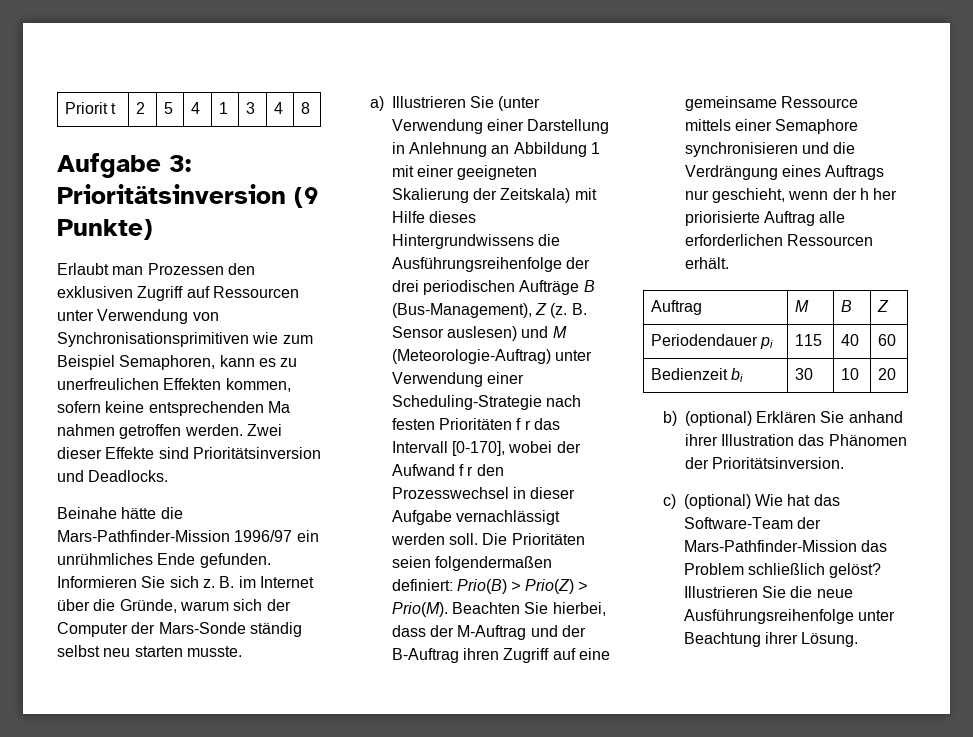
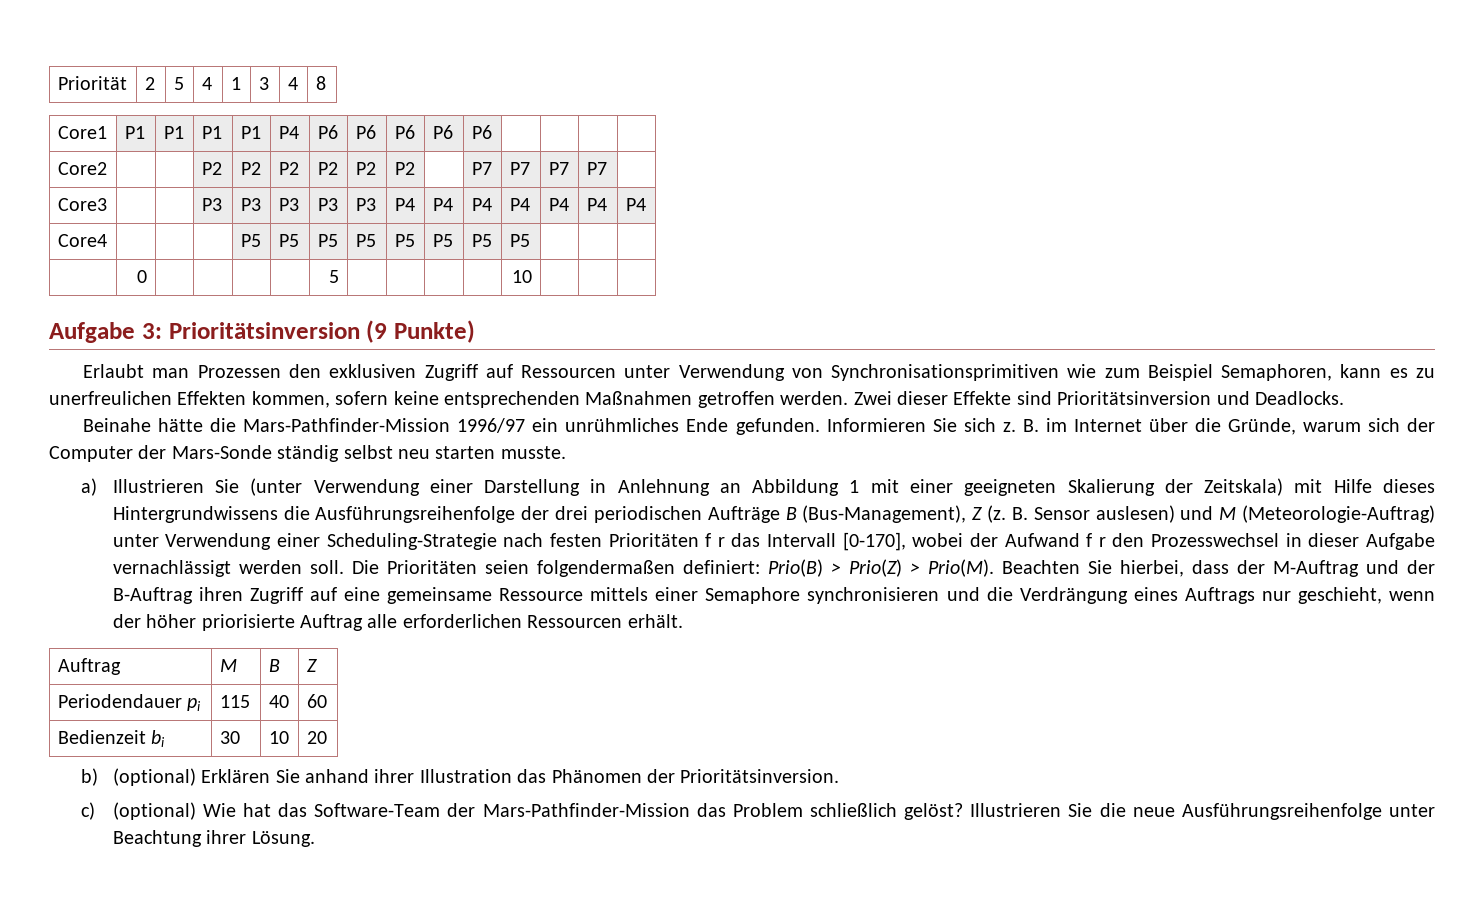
[65,102,117,114] Priorit t -> [57,76,127,90] Priorität
(311, 108) none -> [57,126,107,139] [124,126,145,139] [163,126,184,139] [201,126,222,139] [240,126,261,139] [278,126,299,139] [317,125,338,139] [355,125,376,139] [394,125,415,139] [432,125,453,139] [471,125,492,139] [57,162,107,175] [201,162,222,175] [240,162,261,175] [278,162,299,175] [317,162,338,175] [355,162,376,175] [394,162,415,175] [471,162,492,175] [509,162,530,175] [548,162,569,175] [586,162,607,175] [57,198,107,211] [201,198,222,211] [240,198,261,211] [278,198,299,211] [317,198,338,211] [355,198,376,211] [394,198,415,211] [432,198,453,211] [471,198,492,211] [509,198,530,211] [548,198,569,211] [586,198,607,211] [625,198,646,211] [57,234,107,247] [240,234,261,247] [278,234,299,247] [317,234,338,247] [355,234,376,247] [394,234,415,247] [432,234,453,247] [471,234,492,247] [509,234,530,247] [137,270,148,283] [329,270,340,283] [512,270,533,283] // Core1 | P1 | P1 | P1 | P1 | P4 | P6 | P6 | P6 | P6 | P6 | | | | // Core2 | | | P2 | P2 | P2 | P2 | P2 | P2 | | P7 | P7 | P7 | P7 | // Core3 | | | P3 | P3 | P3 | P3 | P3 | P4 | P4 | P4 | P4 | P4 | P4 | P4 // Core4 | | | | P5 | P5 | P5 | P5 | P5 | P5 | P5 | P5 | | | // | 0 | | | | | 5 | | | | | 10 | | |
[267,401,290,413] [57,424,115,436] Ma nahmen -> [585,391,693,405] Maßnahmen
[859,188,898,200] h her -> [146,614,197,628] höher

